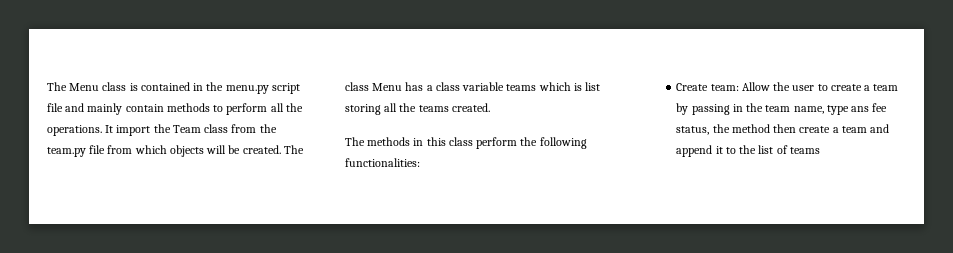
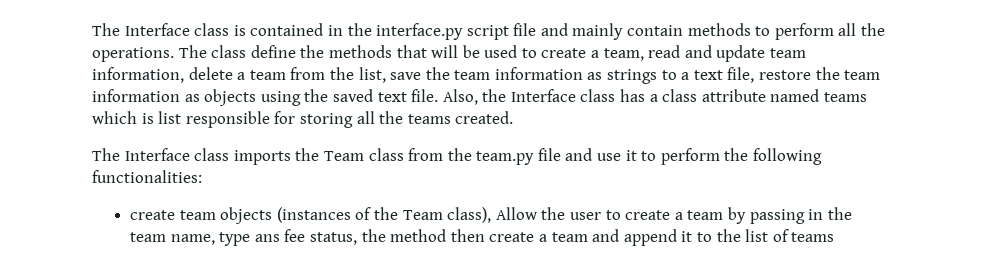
[47,82,100,91] The Menu -> [92,23,190,36] The Interface
[225,85,269,94] menu.py -> [376,23,464,40] interface.py
[105,125,151,136] It import -> [178,45,807,62] [92,67,881,84] [92,89,868,106] [92,111,514,128] [92,148,291,165] The class define the methods that will be used to create a team, read and update team information, delete a team from the list, save the team information as strings to a text file, restore the team information as objects using the saved text file. Also, the Interface class has a class attribute named teams which is list responsible for storing all the teams created. // The Interface class imports
[107,145,304,157] [345,82,601,91] [345,103,490,115] [345,137,587,149] [345,158,420,167] [676,83,739,91] from which objects will be created. The class Menu has a class variable teams which is list storing all the teams created. // The methods in this class perform the following functionalities: // Create team: -> [565,148,823,165] [92,170,202,183] [130,207,492,224] and use it to perform the following functionalities: // create team objects (instances of the Team class),

